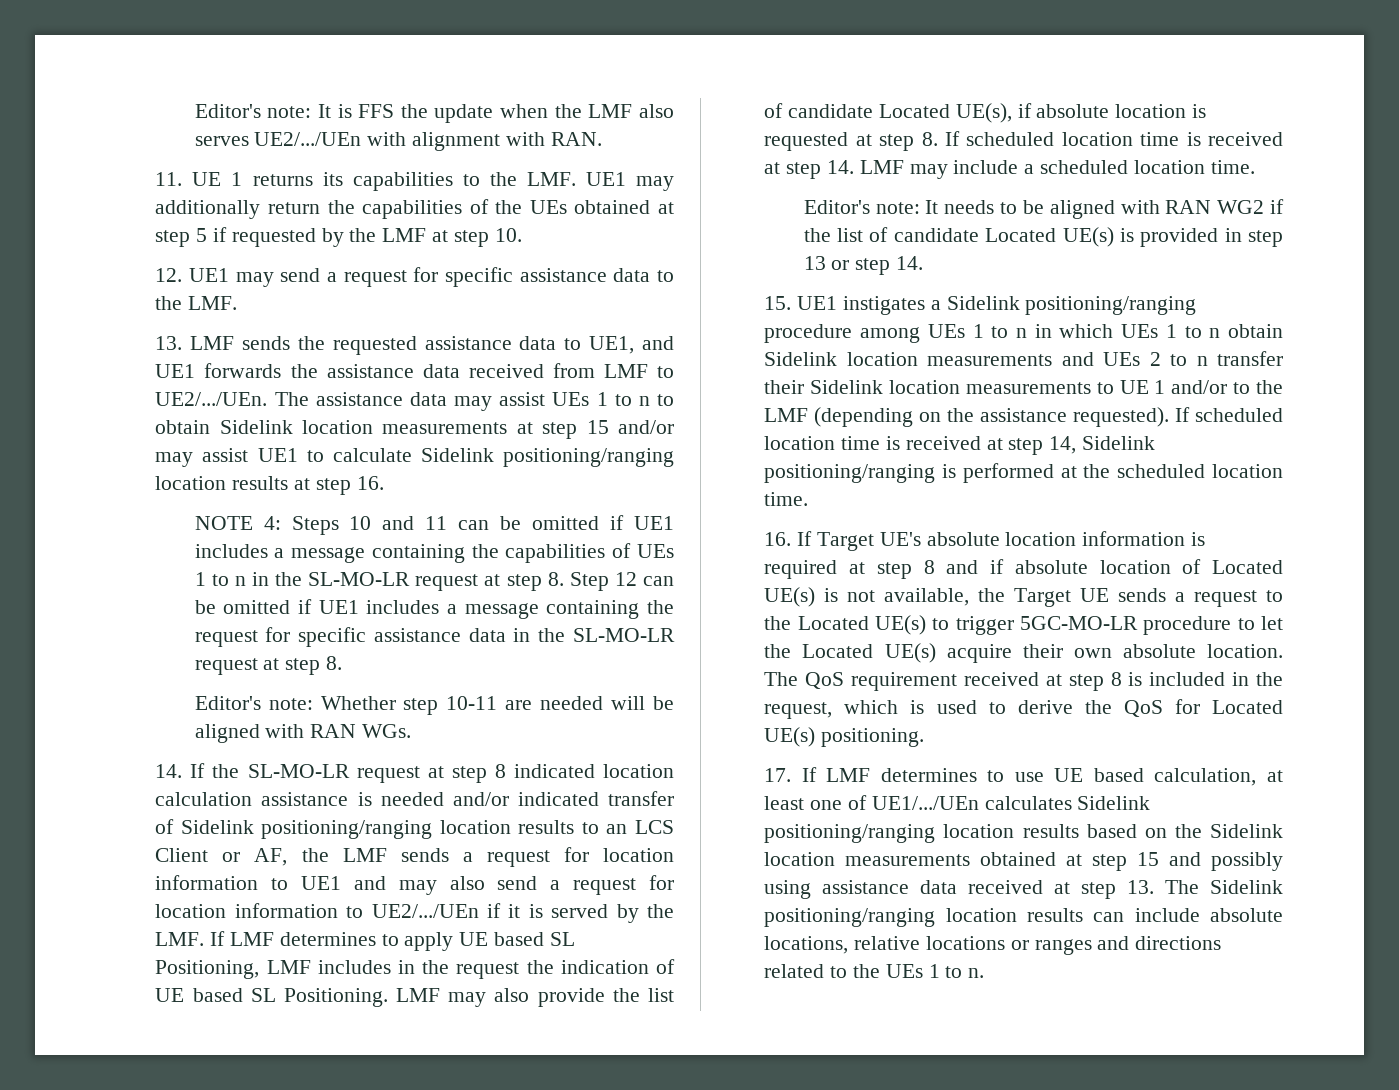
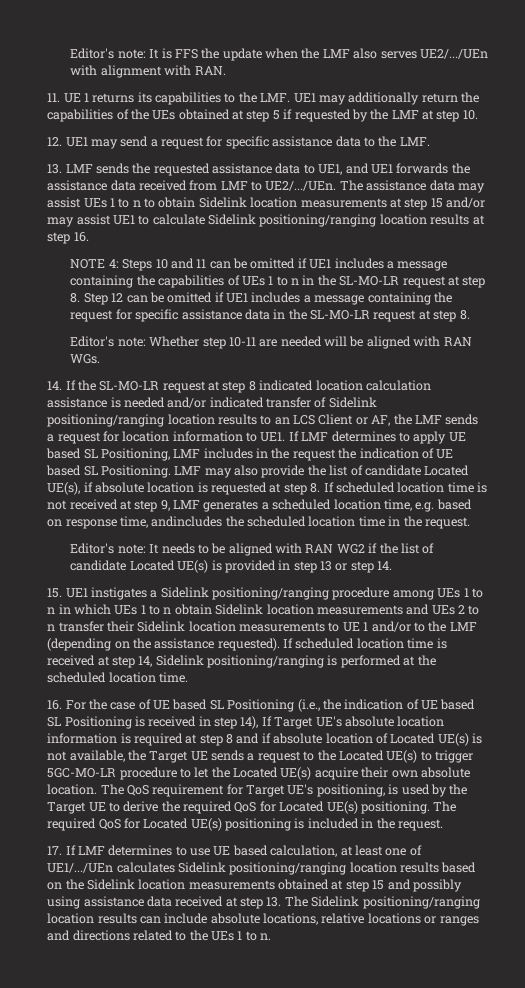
[301,875,674,895] [155,903,675,923] [155,932,205,946] UE1 and may also send a request for location information to UE2/.../UEn if it is served by the LMF. -> [260,432,286,442] UE1.
[1208,132,1283,146] [764,160,1255,179] received at step 14. LMF may include a scheduled location time. -> [47,499,472,512] [47,516,470,529] not received at step 9, LMF generates a scheduled location time, e.g. based on response time, andincludes the scheduled location time in the request.
(792, 539) none -> [65,699,476,712] [47,716,259,729] For the case of UE based SL Positioning (i.e., the indication of UE based SL Positioning is received in step 14),
[963,672,1284,691] [764,700,977,719] received at step 8 is included in the request, which is used -> [226,784,468,797] [47,802,106,814] for Target UE's positioning, is used by the Target UE
(1112, 707) none -> [183,801,233,814] required
(925, 737) none -> [433,801,457,812] [47,818,443,831] The required QoS for Located UE(s) positioning is included in the request.

